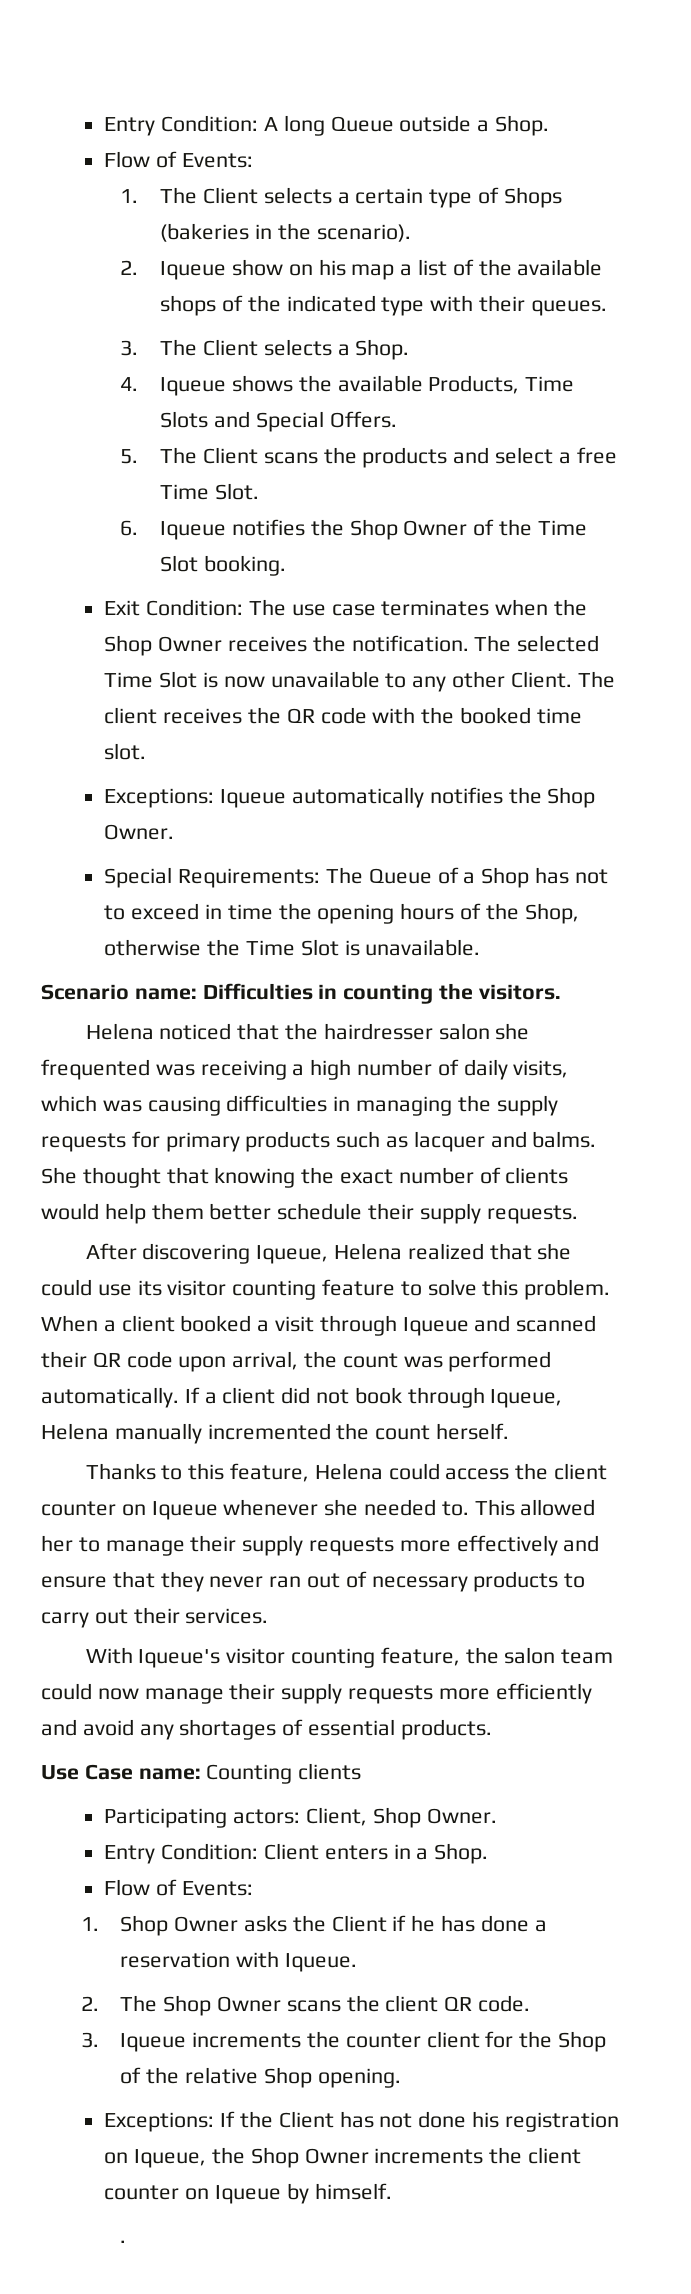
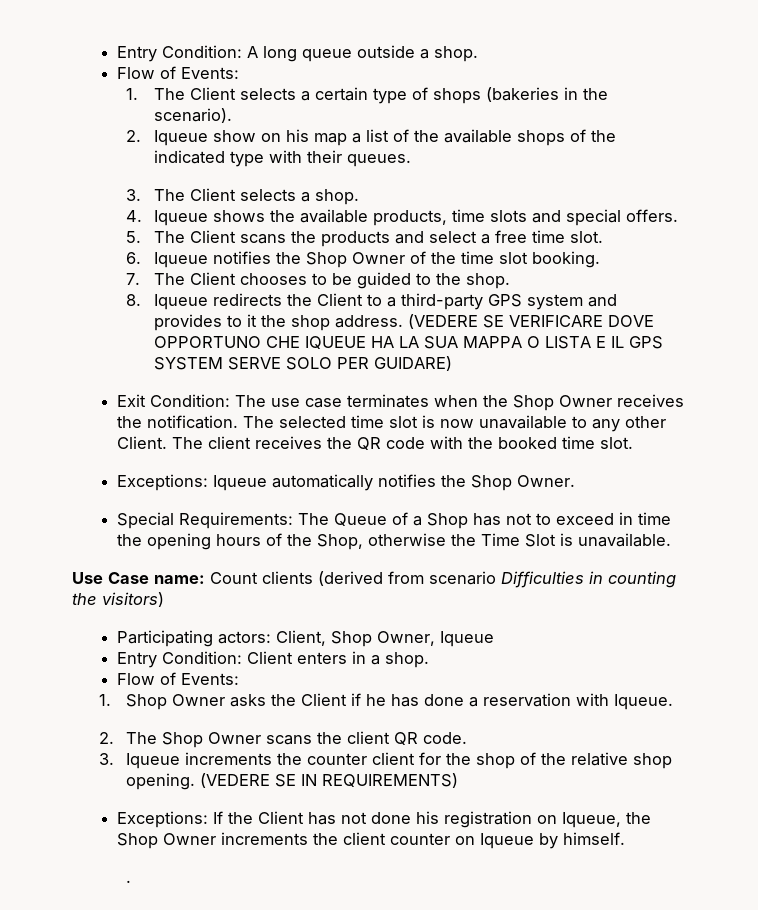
[330,116,394,132] Queue -> [302,49,353,62] queue
[495,115,550,136] Shop. -> [434,46,479,62] shop.
[503,187,562,208] Shops -> [432,88,481,104] shops
[355,339,410,360] Shop. -> [314,189,359,205] shop.
[428,375,575,394] [160,411,397,432] Products, Time Slots and Special Offers. -> [372,209,678,226] products, time slots and special offers.
[160,483,259,500] Time Slot. -> [531,230,603,243] time slot.
[537,520,587,536] [160,555,199,572] Time Slot -> [460,251,528,264] time slot
(286, 565) none -> [126,272,510,289] [126,293,617,310] [153,314,654,331] [153,336,663,349] [153,356,452,371] // 7. The Client chooses to be guided to the shop. // 8. Iqueue redirects the Client to a third-party GPS system and provides to it the shop address. (VEDERE SE VERIFICARE DOVE OPPORTUNO CHE IQUEUE HA LA SUA MAPPA O LISTA E IL GPS SYSTEM SERVE SOLO PER GUIDARE)
[104,671,198,688] Time Slot -> [351,415,419,428] time slot
[41,983,561,1004] [85,1023,530,1040] [41,1059,569,1080] [41,1095,558,1116] [41,1131,597,1152] [41,1167,569,1188] [41,1203,578,1224] [85,1243,572,1264] [41,1279,611,1300] [41,1315,597,1336] [41,1351,552,1372] [41,1387,563,1408] [41,1423,510,1444] [85,1463,607,1482] [41,1499,596,1520] [41,1535,600,1556] [41,1571,586,1592] [41,1607,269,1628] [85,1647,614,1668] [41,1683,592,1704] [41,1719,492,1740] [41,1763,362,1784] Scenario name: Difficulties in counting the visitors. // Helena noticed that the hairdresser salon she frequented was receiving a high number of daily visits, which was causing difficulties in managing the supply requests for primary products such as lacquer and balms. She thought that knowing the exact number of clients would help them better schedule their supply requests. // After discovering Iqueue, Helena realized that she could use its visitor counting feature to solve this problem. When a client booked a visit through Iqueue and scanned their QR code upon arrival, the count was performed automatically. If a client did not book through Iqueue, Helena manually incremented the count herself. // Thanks to this feature, Helena could access the client counter on Iqueue whenever she needed to. This allowed her to manage their supply requests more effectively and ensure that they never ran out of necessary products to carry out their services. // With Iqueue's visitor counting feature, the salon team could now manage their supply requests more efficiently and avoid any shortages of essential products. // Use Case name: Counting clients -> [72,571,676,588] [72,592,164,607] Use Case name: Count clients (derived from scenario Difficulties in counting the visitors)
[426,1808,497,1824] Owner. -> [377,631,495,647] Owner, Iqueue
[434,1843,489,1864] Shop. -> [385,652,430,668] shop.
[558,2031,607,2052] Shop -> [476,753,516,769] shop
[263,2067,312,2088] Shop -> [633,753,673,769] shop
(401, 2078) none -> [200,773,459,788] (VEDERE SE IN REQUIREMENTS)

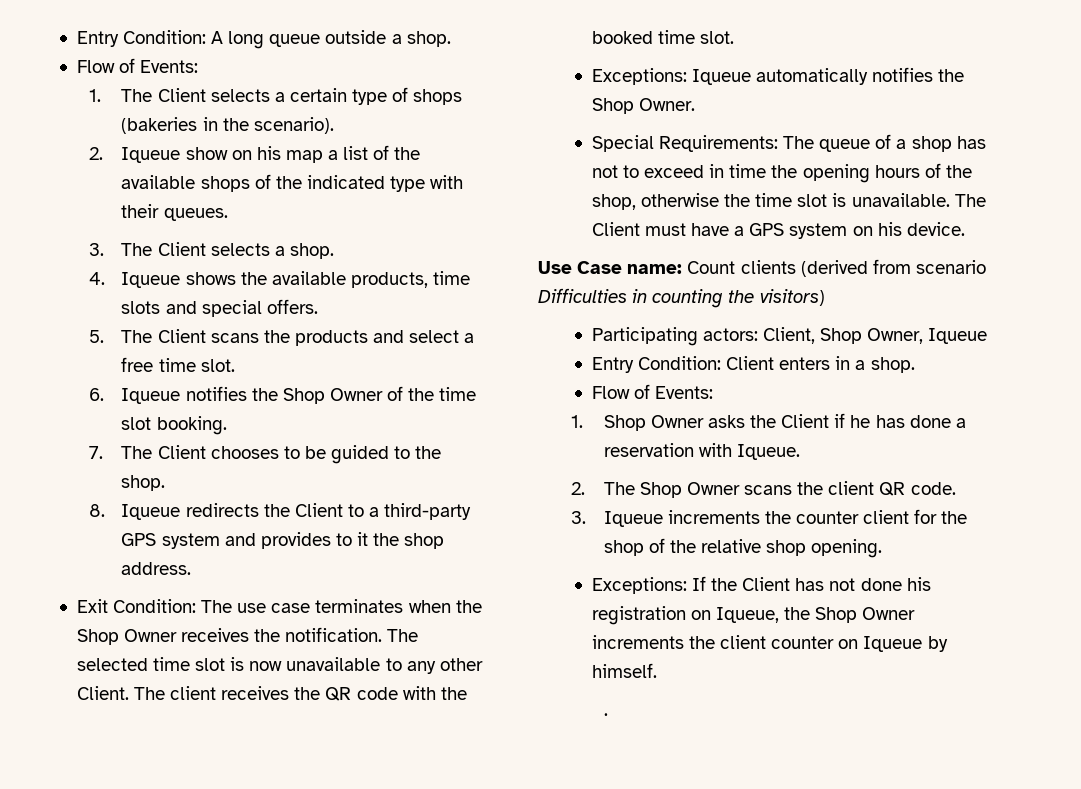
[407,314,654,329] [153,336,663,349] [153,356,452,371] (VEDERE SE VERIFICARE DOVE OPPORTUNO CHE IQUEUE HA LA SUA MAPPA O LISTA E IL GPS SYSTEM SERVE SOLO PER GUIDARE) -> (192, 568) none
[334,513,388,526] Queue -> [819,139,871,152] queue
[427,513,469,529] Shop -> [911,136,952,152] shop
[317,534,364,550] Shop, -> [591,194,636,210] shop,
[481,533,557,547] Time Slot -> [755,193,828,207] time slot
(672, 540) none -> [954,194,986,207] [591,222,965,239] The Client must have a GPS system on his device.
[200,773,459,788] (VEDERE SE IN REQUIREMENTS) -> (883, 548) none

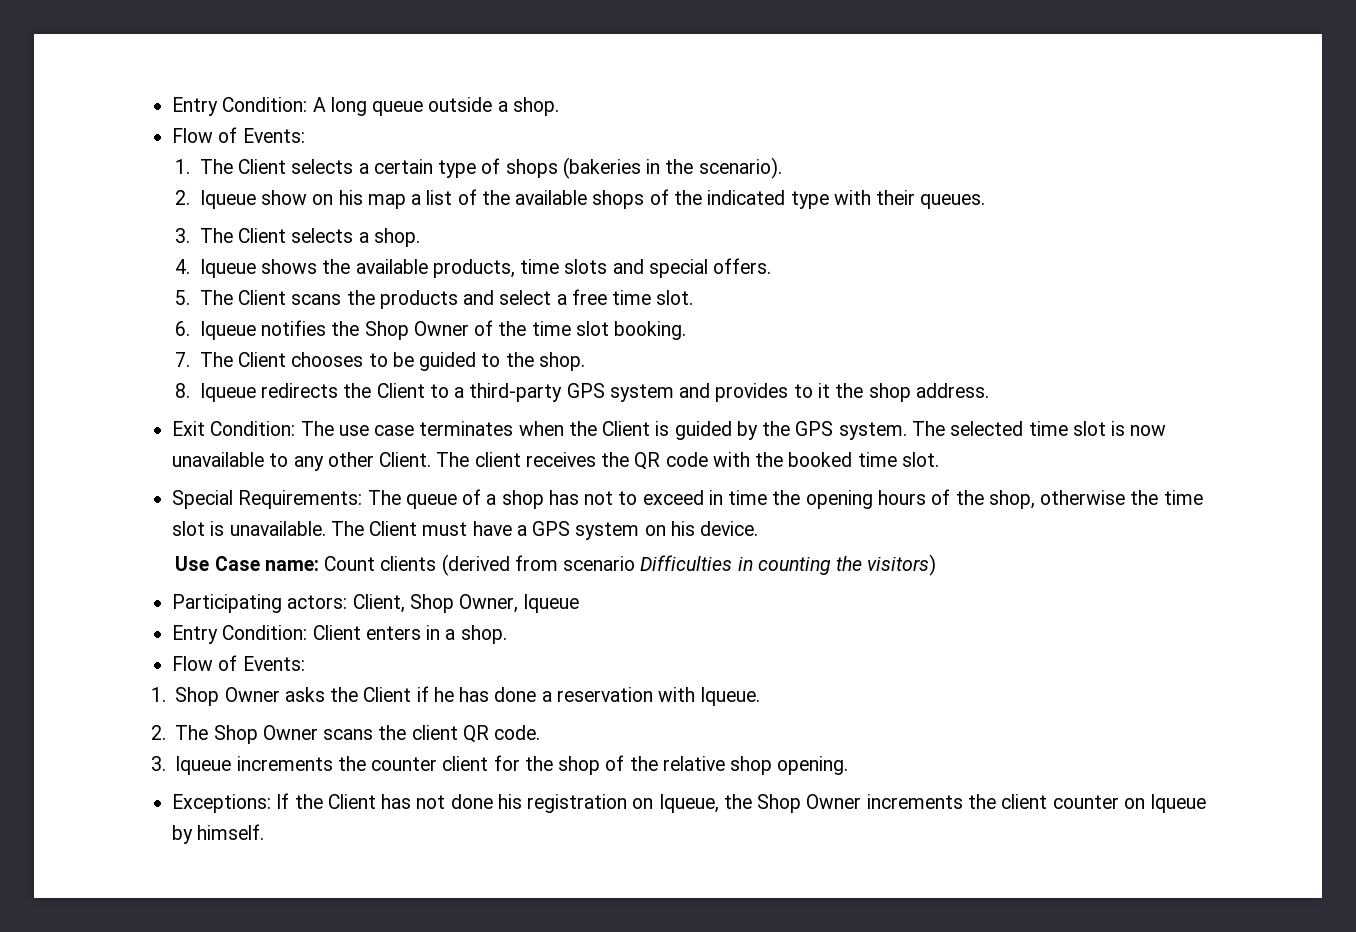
[76,627,383,645] Shop Owner receives the notification. -> [602,421,907,440] Client is guided by the GPS system.
[591,67,965,85] [591,98,695,114] // Exceptions: Iqueue automatically notifies the Shop Owner. -> (939, 459) none
[603,713,608,716] // . -> (265, 832) none

